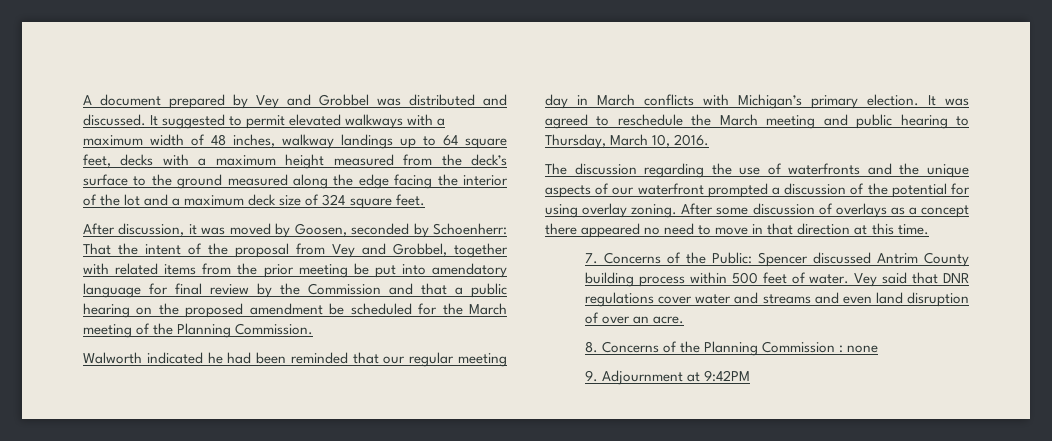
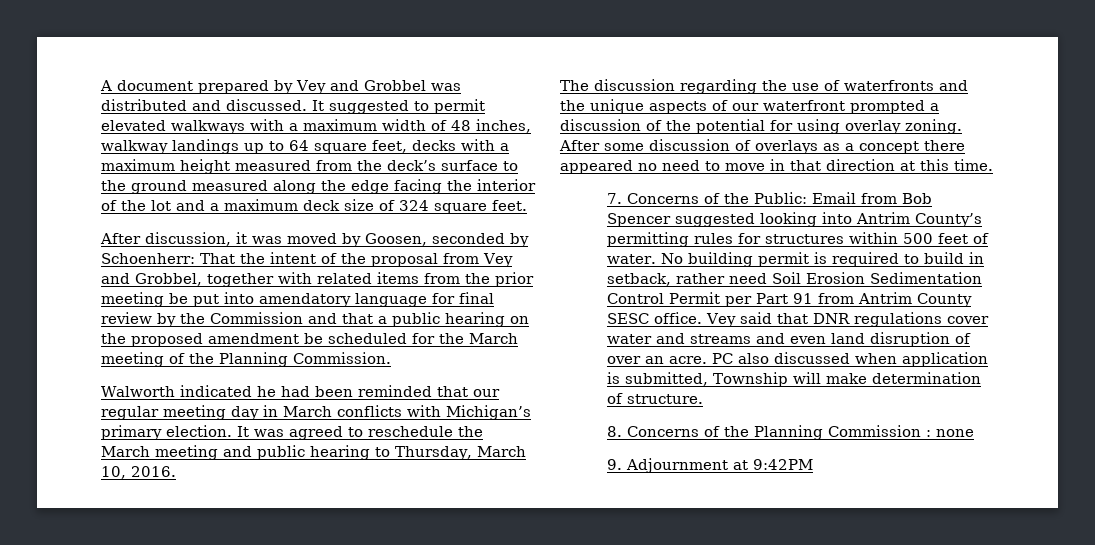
[758,252,969,267] [585,272,685,287] Spencer discussed Antrim County building process -> [811,192,932,204] [606,212,982,227] [606,232,844,247] Email from Bob Spencer suggested looking into Antrim County’s permitting rules for structures
(850, 279) none -> [660,252,984,267] [606,272,982,286] [606,292,972,307] [606,312,702,324] No building permit is required to build in setback, rather need Soil Erosion Sedimentation Control Permit per Part 91 from Antrim County SESC office.
(685, 320) none -> [711,352,988,367] [606,372,981,387] [606,393,703,404] PC also discussed when application is submitted, Township will make determination of structure.

